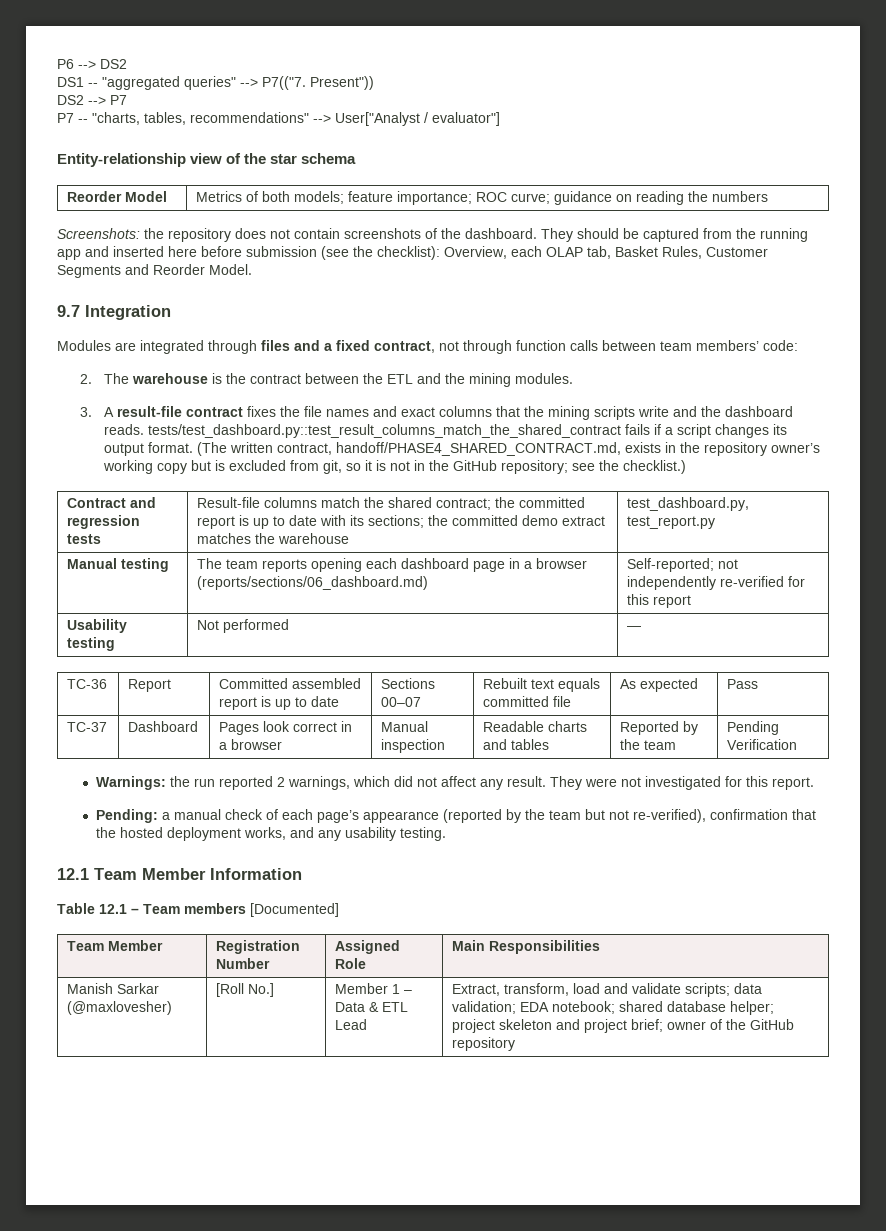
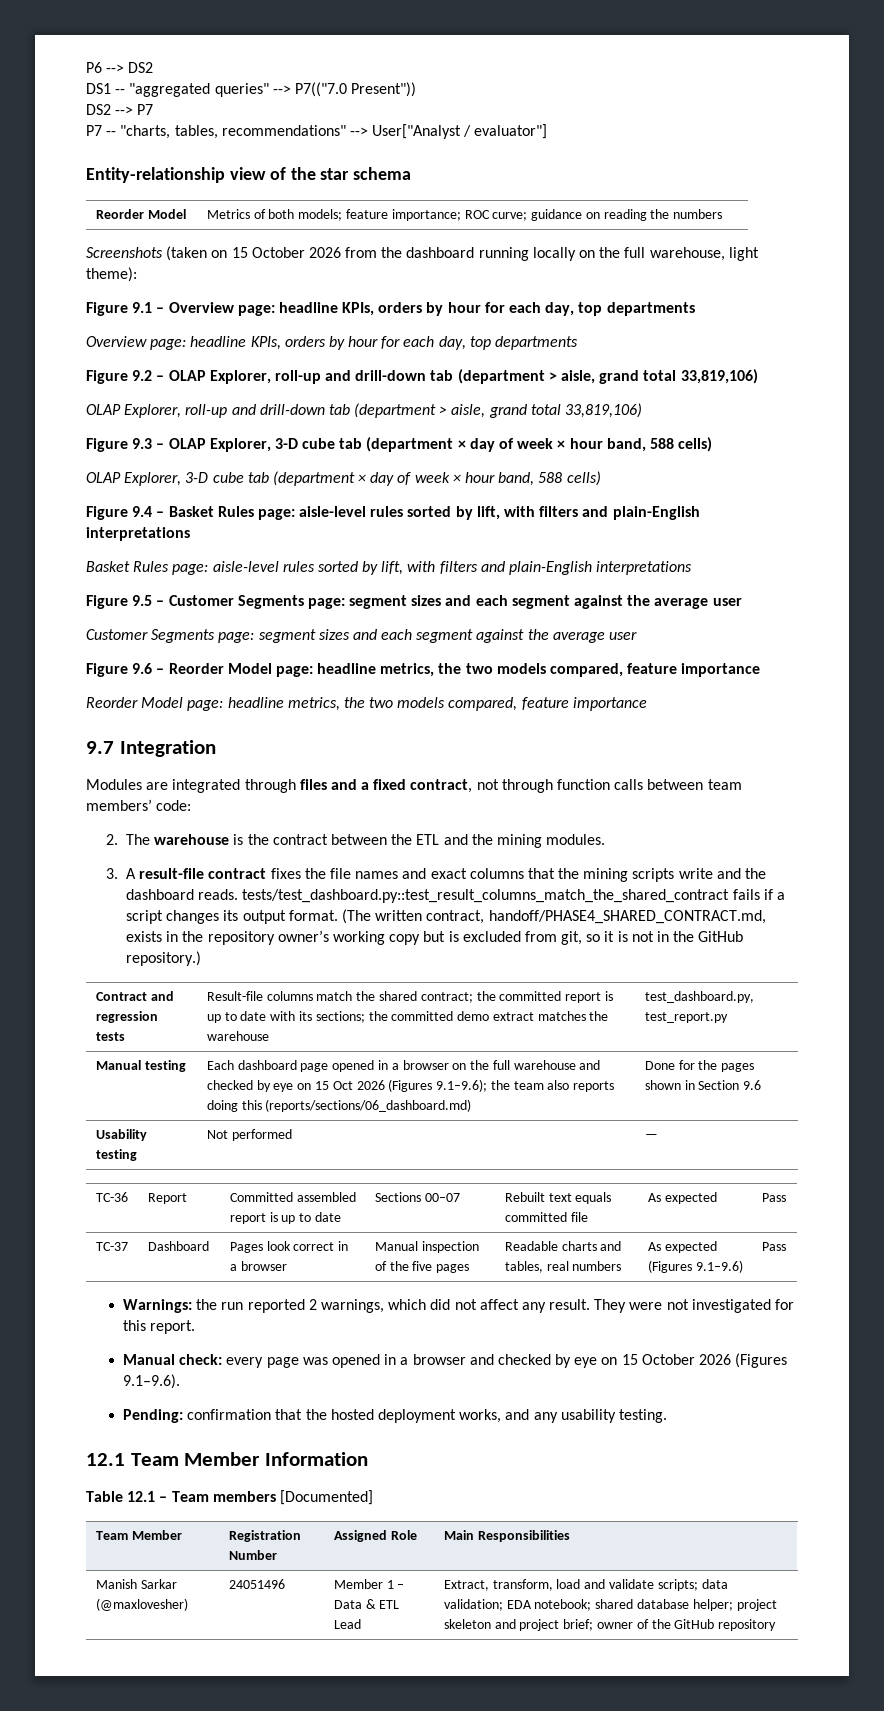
[262,76,306,90] P7(("7. -> [294,82,347,97] P7(("7.0
[57,228,808,242] [57,246,768,260] [57,264,252,278] Screenshots: the repository does not contain screenshots of the dashboard. They should be captured from the running app and inserted here before submission (see the checklist): Overview, each OLAP tab, Basket Rules, Customer Segments and Reorder Model. -> [86,246,759,261] [86,267,137,282] [86,302,695,316] [86,336,579,350] [86,369,758,384] [86,403,643,418] [86,437,713,452] [86,471,601,486] [86,506,700,520] [86,527,190,541] [86,561,693,575] [86,595,742,609] [86,629,638,643] [86,663,761,677] [86,697,647,711] Screenshots (taken on 15 October 2026 from the dashboard running locally on the full warehouse, light theme): // Figure 9.1 – Overview page: headline KPIs, orders by hour for each day, top departments // Overview page: headline KPIs, orders by hour for each day, top departments // Figure 9.2 – OLAP Explorer, roll-up and drill-down tab (department > aisle, grand total 33,819,106) // OLAP Explorer, roll-up and drill-down tab (department > aisle, grand total 33,819,106) // Figure 9.3 – OLAP Explorer, 3-D cube tab (department × day of week × hour band, 588 cells) // OLAP Explorer, 3-D cube tab (department × day of week × hour band, 588 cells) // Figure 9.4 – Basket Rules page: aisle-level rules sorted by lift, with filters and plain-English interpretations // Basket Rules page: aisle-level rules sorted by lift, with filters and plain-English interpretations // Figure 9.5 – Customer Segments page: segment sizes and each segment against the average user // Customer Segments page: segment sizes and each segment against the average user // Figure 9.6 – Reorder Model page: headline metrics, the two models compared, feature importance // Reorder Model page: headline metrics, the two models compared, feature importance
[500,460,686,474] repository; see the checklist.) -> [126,951,202,966] repository.)
[197,558,398,572] The team reports opening each -> [206,1060,234,1070] Each
[509,558,588,569] [197,576,429,590] [627,558,739,572] [627,576,806,590] [627,594,692,608] in a browser (reports/sections/06_dashboard.md) | Self-reported; not independently re-verified for this report -> [332,1060,601,1072] [206,1079,615,1092] [206,1099,472,1112] [644,1060,755,1072] [644,1080,762,1090] opened in a browser on the full warehouse and checked by eye on 15 Oct 2026 (Figures 9.1–9.6); the team also reports doing this (reports/sections/06_dashboard.md) | Done for the pages shown in Section 9.6
(446, 746) none -> [374,1261,470,1273] of the five pages
[511,739,550,750] [620,721,699,735] [620,739,677,750] [727,721,780,735] [727,739,798,750] tables | Reported by the team | Pending Verification -> [504,1261,622,1273] [647,1241,717,1253] [647,1260,743,1273] [761,1242,786,1251] tables, real numbers | As expected (Figures 9.1–9.6) | Pass
[95,809,706,823] Pending: a manual check of each page’s appearance (reported by the team but not re-verified), -> [123,1353,788,1368] [123,1374,181,1389] [123,1409,184,1423] Manual check: every page was opened in a browser and checked by eye on 15 October 2026 (Figures 9.1–9.6). // Pending:
[216,983,275,997] [Roll No.] -> [228,1579,285,1589] 24051496

